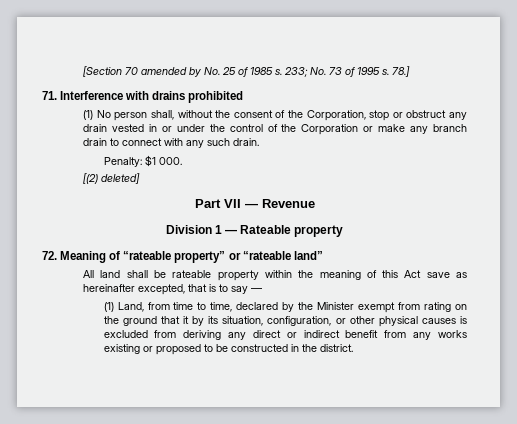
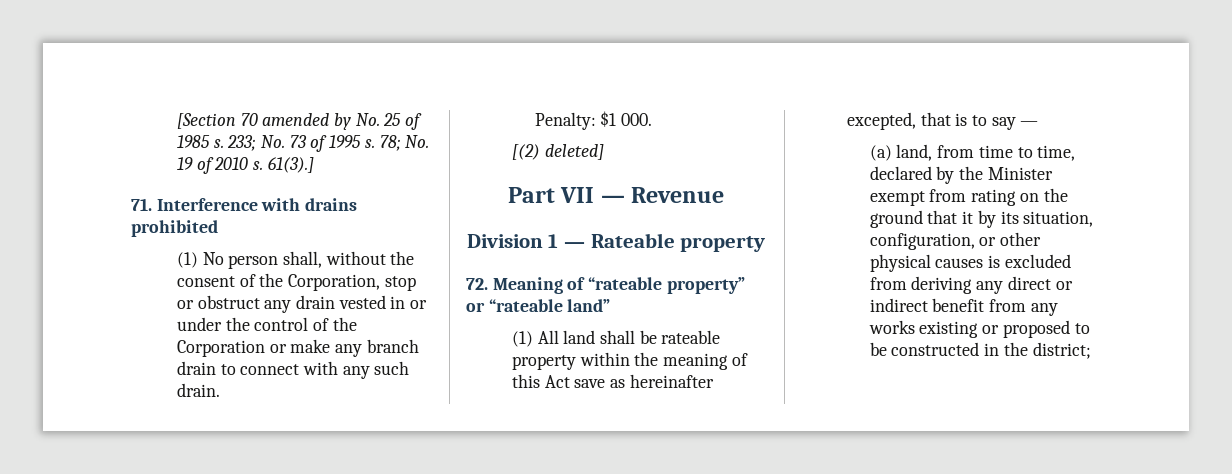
[392,66,411,77] 78.] -> [379,135,430,151] [176,157,314,174] 78; No. 19 of 2010 s. 61(3).]
(323, 255) none -> [511,331,533,347] (1)
[103,302,144,312] (1) Land, -> [869,144,933,161] (a) land,
[319,344,353,352] district. -> [1032,342,1091,359] district;

